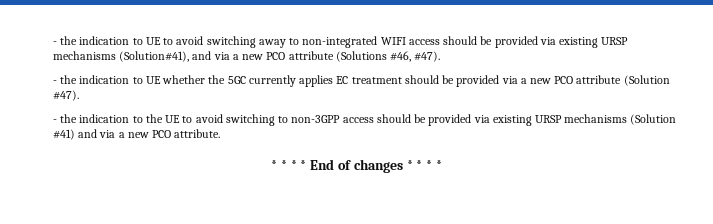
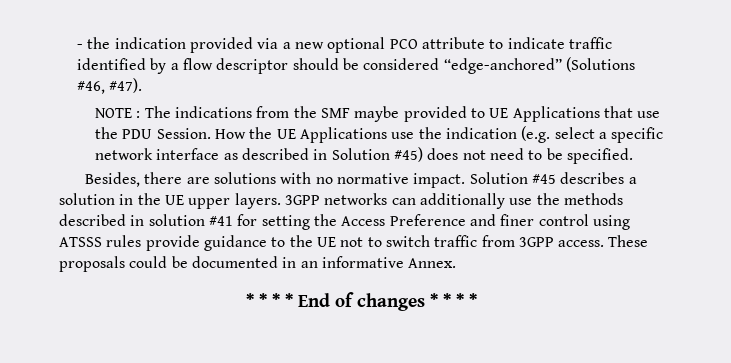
[52,36,629,48] [52,51,441,62] [52,75,670,87] [52,90,79,101] [52,114,677,126] [52,129,221,140] - the indication to UE to avoid switching away to non-integrated WIFI access should be provided via existing URSP mechanisms (Solution#41), and via a new PCO attribute (Solutions #46, #47). // - the indication to UE whether the 5GC currently applies EC treatment should be provided via a new PCO attribute (Solution #47). // - the indication to the UE to avoid switching to non-3GPP access should be provided via existing URSP mechanisms (Solution #41) and via a new PCO attribute. -> [77,37,612,53] [77,57,635,74] [77,78,143,94] [95,106,661,122] [95,126,664,143] [95,147,633,164] [84,172,637,188] [59,193,623,209] [59,214,630,230] [59,235,649,251] [59,256,457,272] - the indication provided via a new optional PCO attribute to indicate traffic identified by a flow descriptor should be considered “edge-anchored” (Solutions #46, #47). // NOTE : The indications from the SMF maybe provided to UE Applications that use the PDU Session. How the UE Applications use the indication (e.g. select a specific network interface as described in Solution #45) does not need to be specified. // Besides, there are solutions with no normative impact. Solution #45 describes a solution in the UE upper layers. 3GPP networks can additionally use the methods described in solution #41 for setting the Access Preference and finer control using ATSSS rules provide guidance to the UE not to switch traffic from 3GPP access. These proposals could be documented in an informative Annex.

